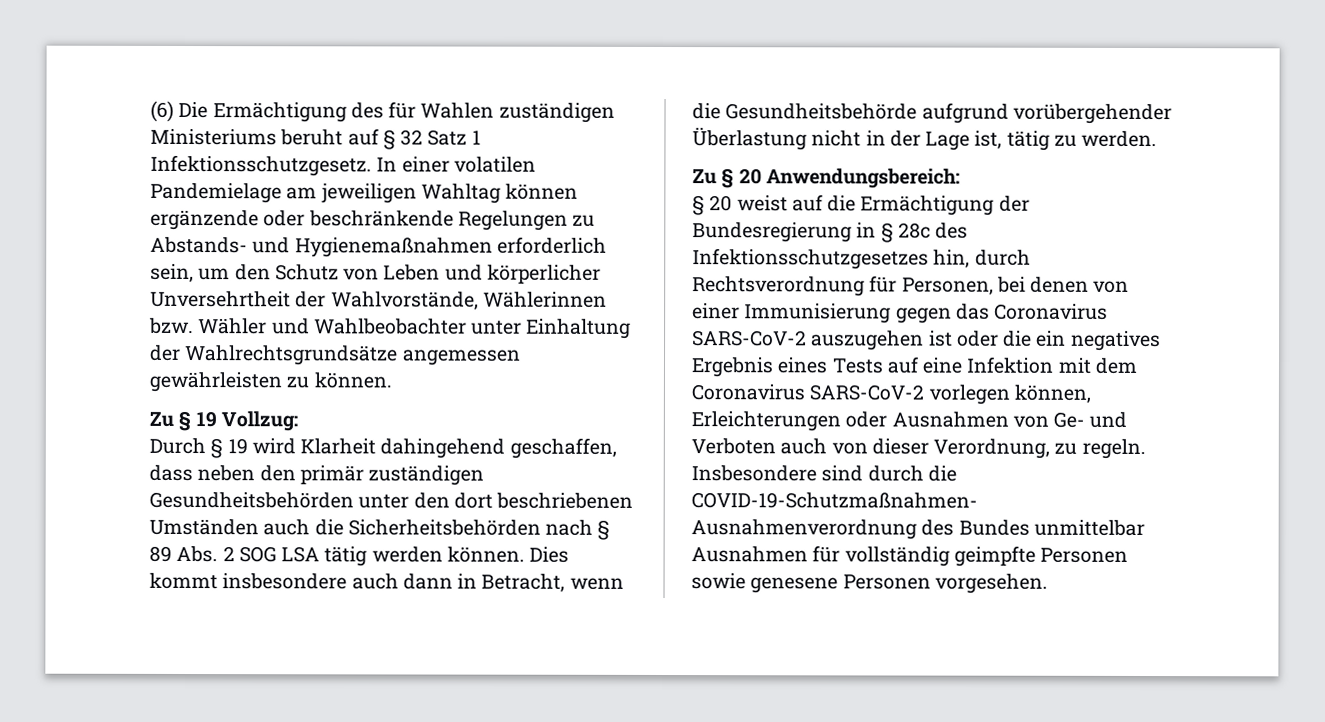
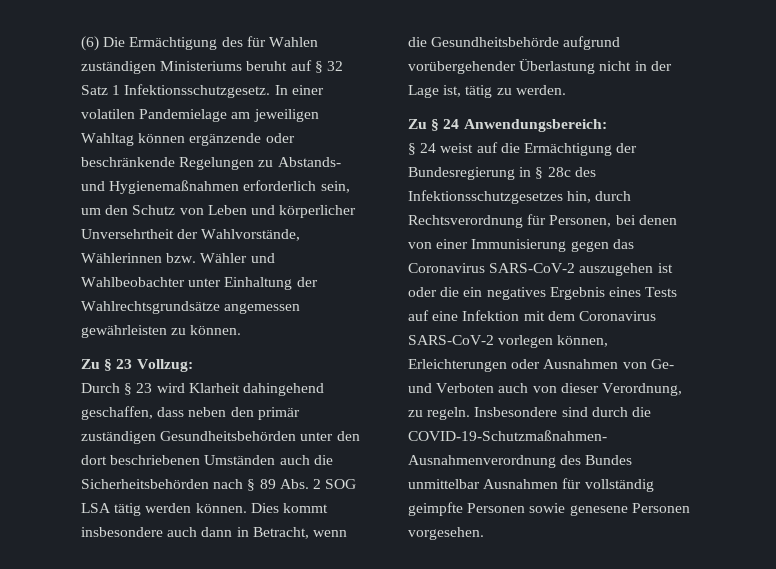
[195,411,217,428] 19 -> [116,359,133,369] 23
[227,438,248,455] 19 -> [136,383,153,393] 23
[738,168,762,185] 20 -> [443,119,460,129] 24
[709,195,733,212] 20 -> [420,143,437,153] 24

